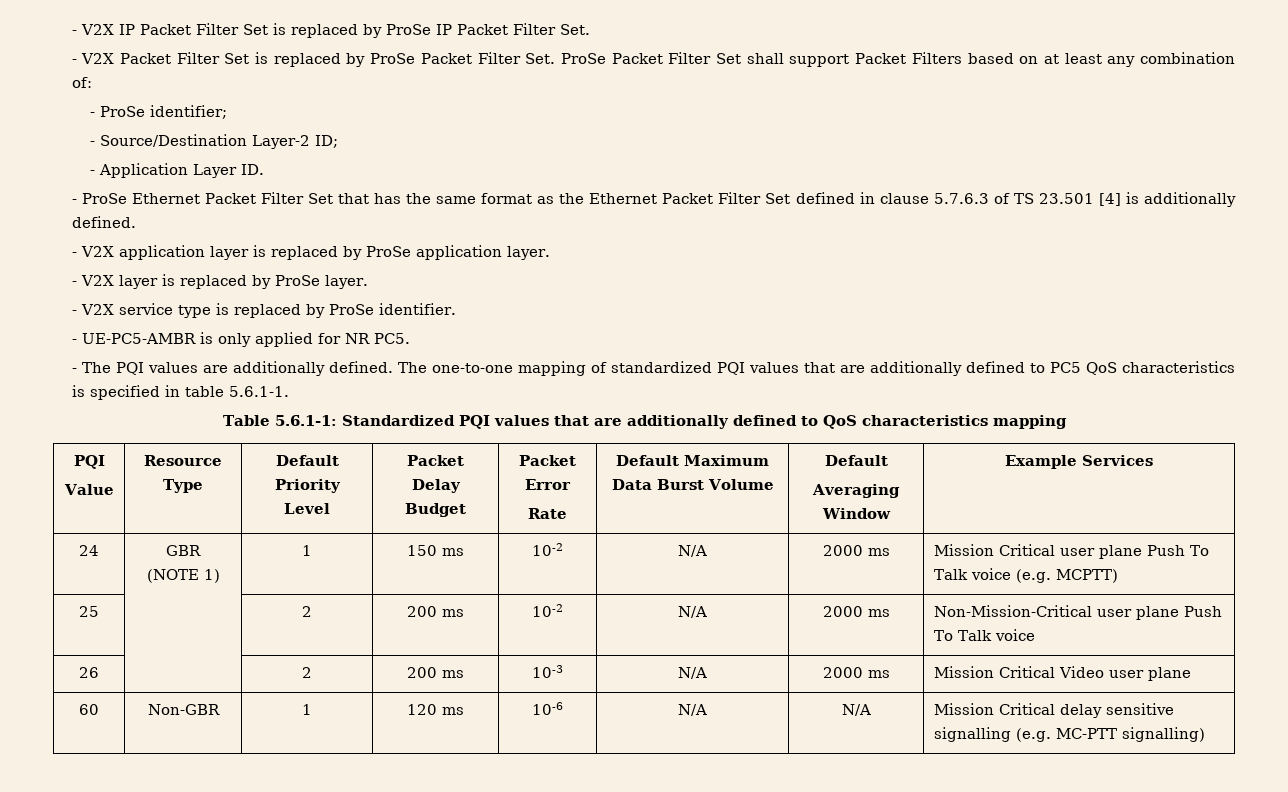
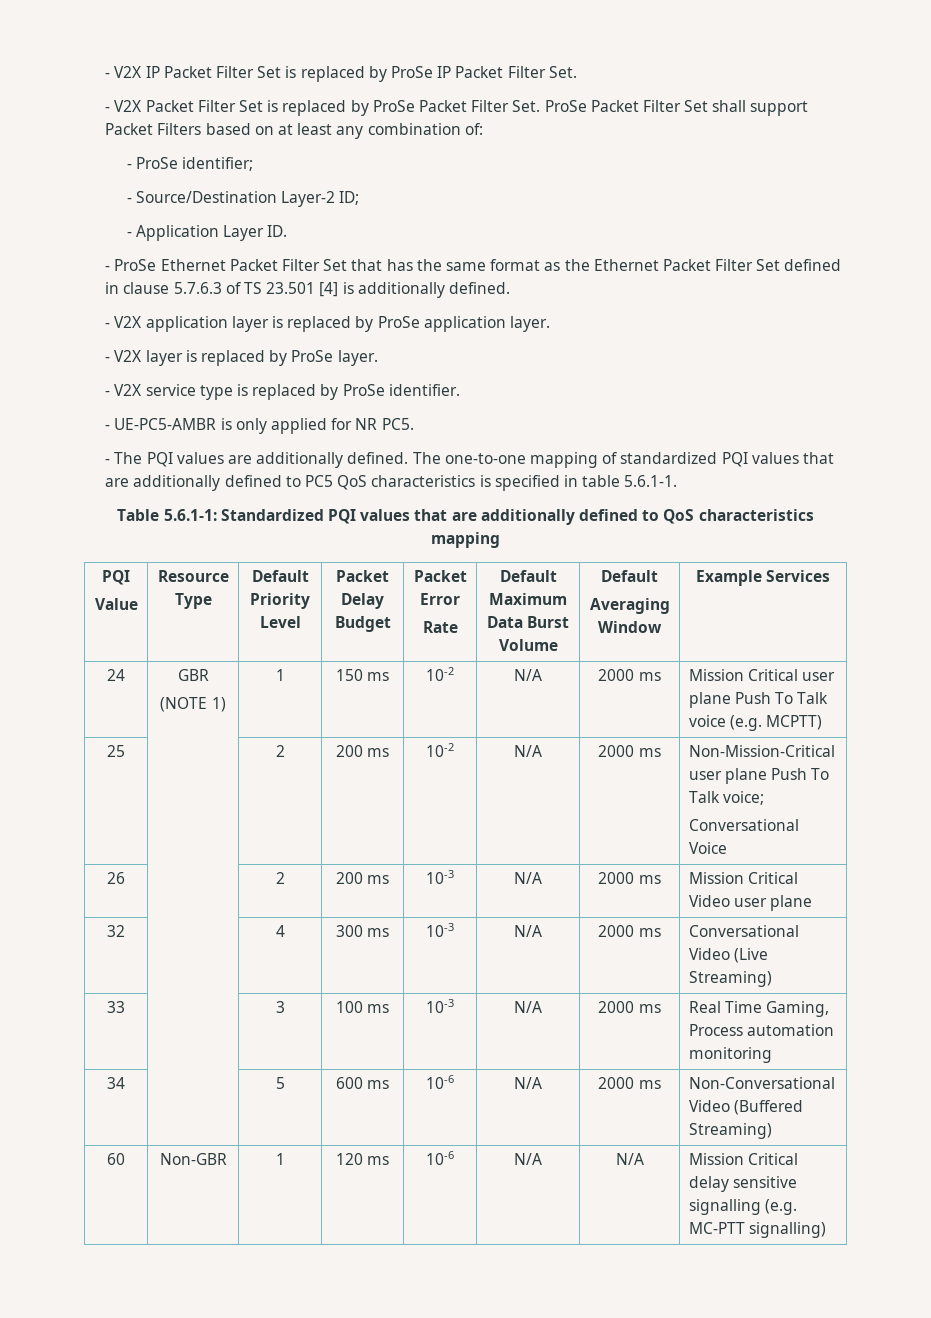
[994,629,1035,641] voice -> [722,791,764,805] [688,819,799,831] [688,842,727,854] voice; // Conversational Voice
(1191, 674) none -> [107,925,125,937] [275,925,285,937] [335,925,390,937] [426,923,454,937] [514,925,542,937] [598,925,661,937] [688,925,799,937] [688,948,768,963] [688,971,772,987] [107,1001,125,1013] [275,1001,285,1013] [335,1001,390,1013] [426,999,454,1013] [514,1001,542,1013] [598,1001,661,1013] [688,1001,829,1017] [688,1024,834,1036] [688,1047,772,1063] [107,1077,125,1089] [275,1077,285,1089] [335,1077,390,1089] [426,1075,454,1089] [514,1077,542,1089] [598,1077,661,1089] [688,1077,835,1089] [688,1100,803,1115] [688,1123,772,1139] // 32 | | 4 | 300 ms | 10-3 | N/A | 2000 ms | Conversational Video (Live Streaming) // 33 | | 3 | 100 ms | 10-3 | N/A | 2000 ms | Real Time Gaming, Process automation monitoring // 34 | | 5 | 600 ms | 10-6 | N/A | 2000 ms | Non-Conversational Video (Buffered Streaming)

